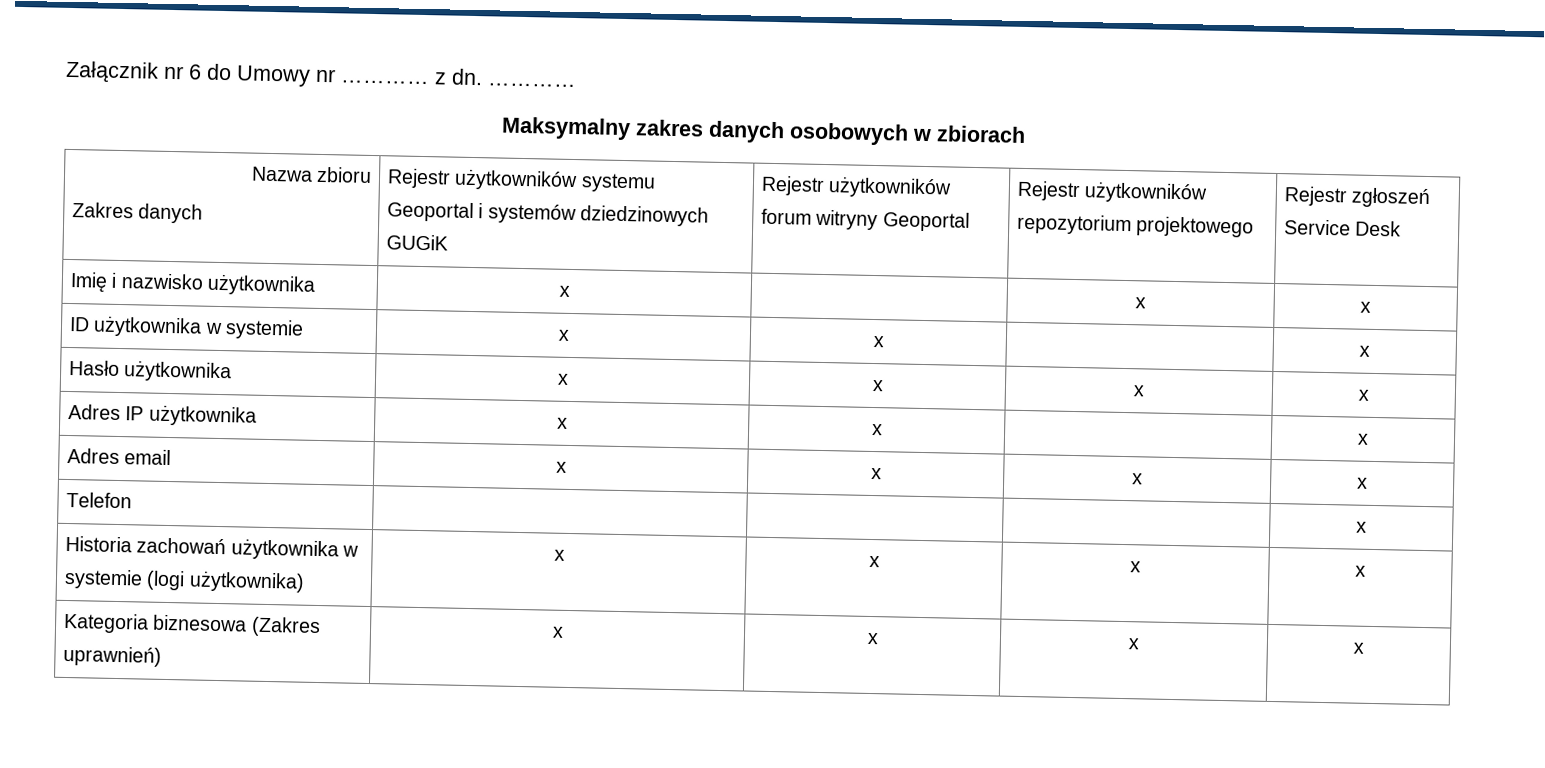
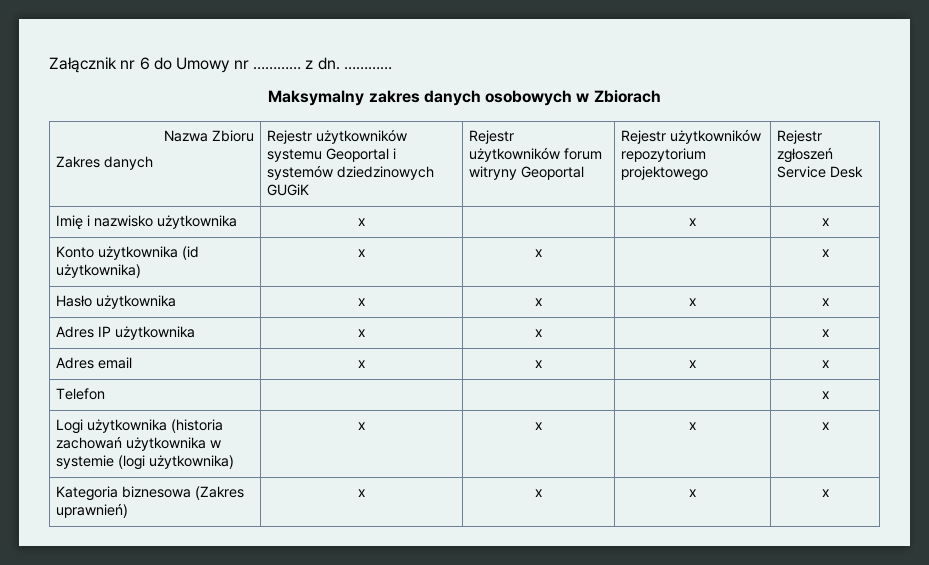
[935,125,1026,143] zbiorach -> [593,90,661,103] Zbiorach
[315,166,372,183] zbioru -> [211,130,254,142] Zbioru
[69,315,304,340] ID użytkownika w systemie -> [56,246,200,260] [56,264,142,278] Konto użytkownika (id użytkownika)
[65,535,133,553] Historia -> [56,419,224,434] Logi użytkownika (historia

